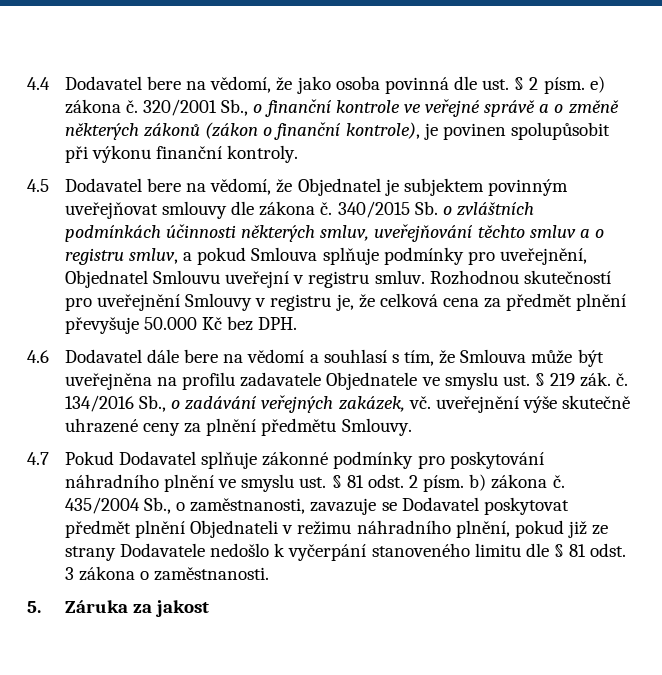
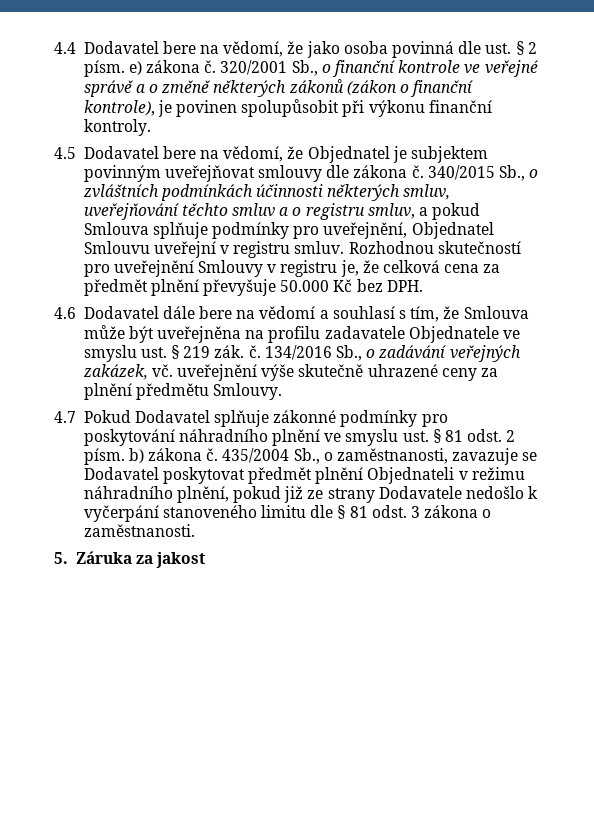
[414,201,438,215] Sb. -> [499,165,526,181] Sb.,

